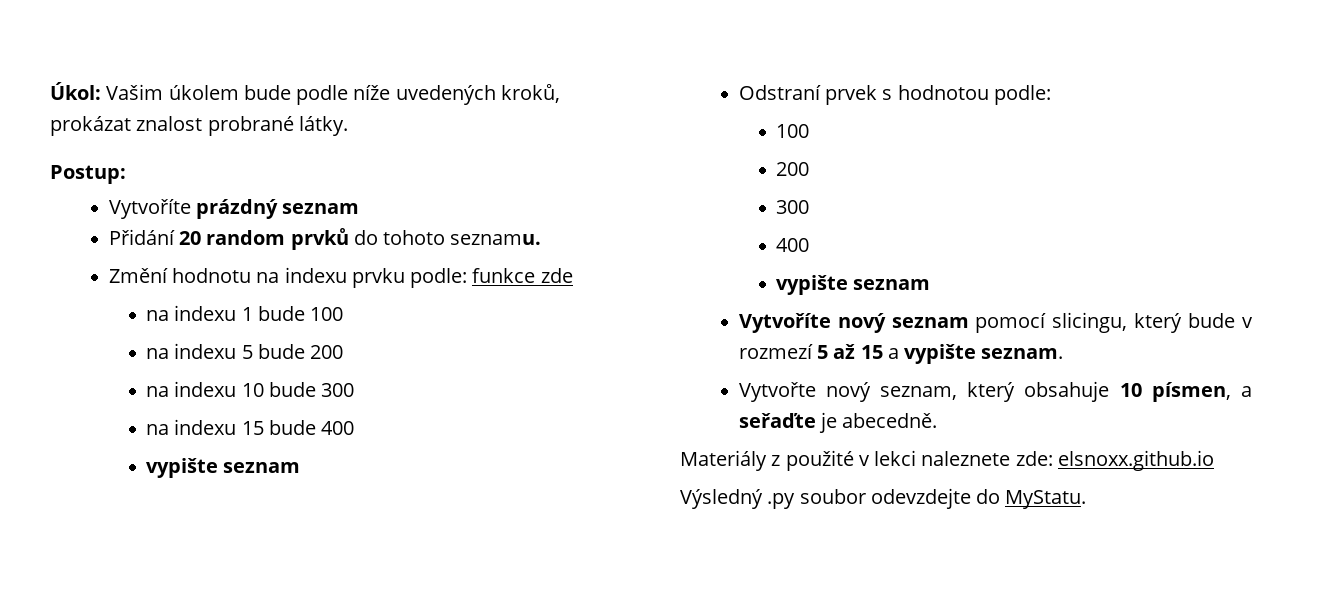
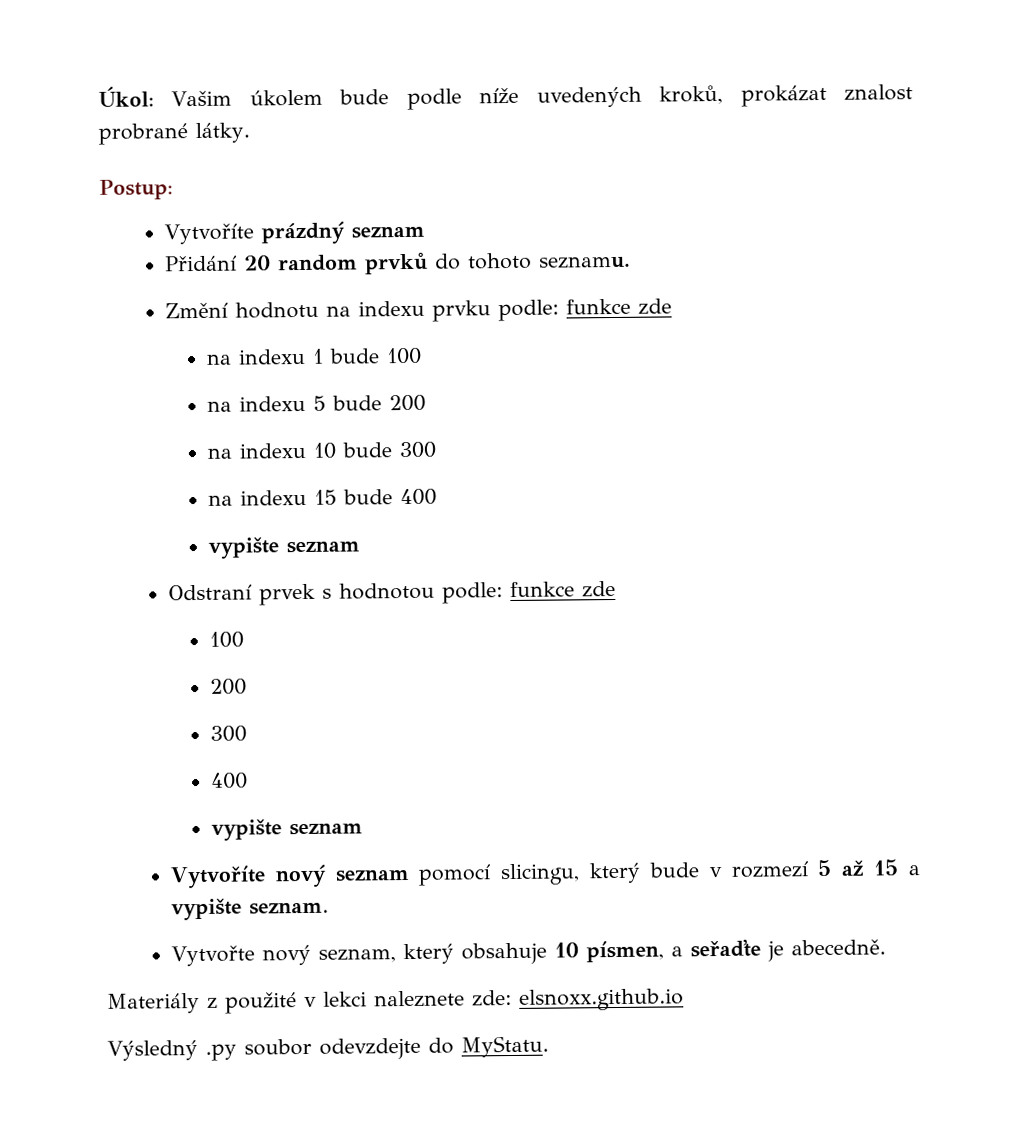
(1051, 95) none -> [509,580,616,598] funkce zde

